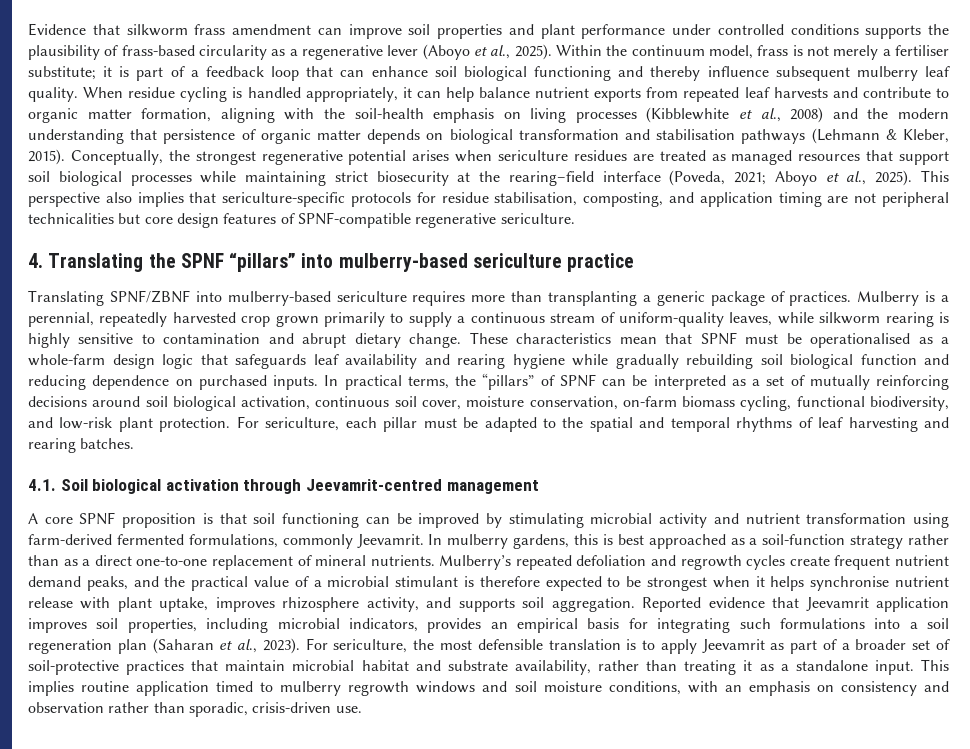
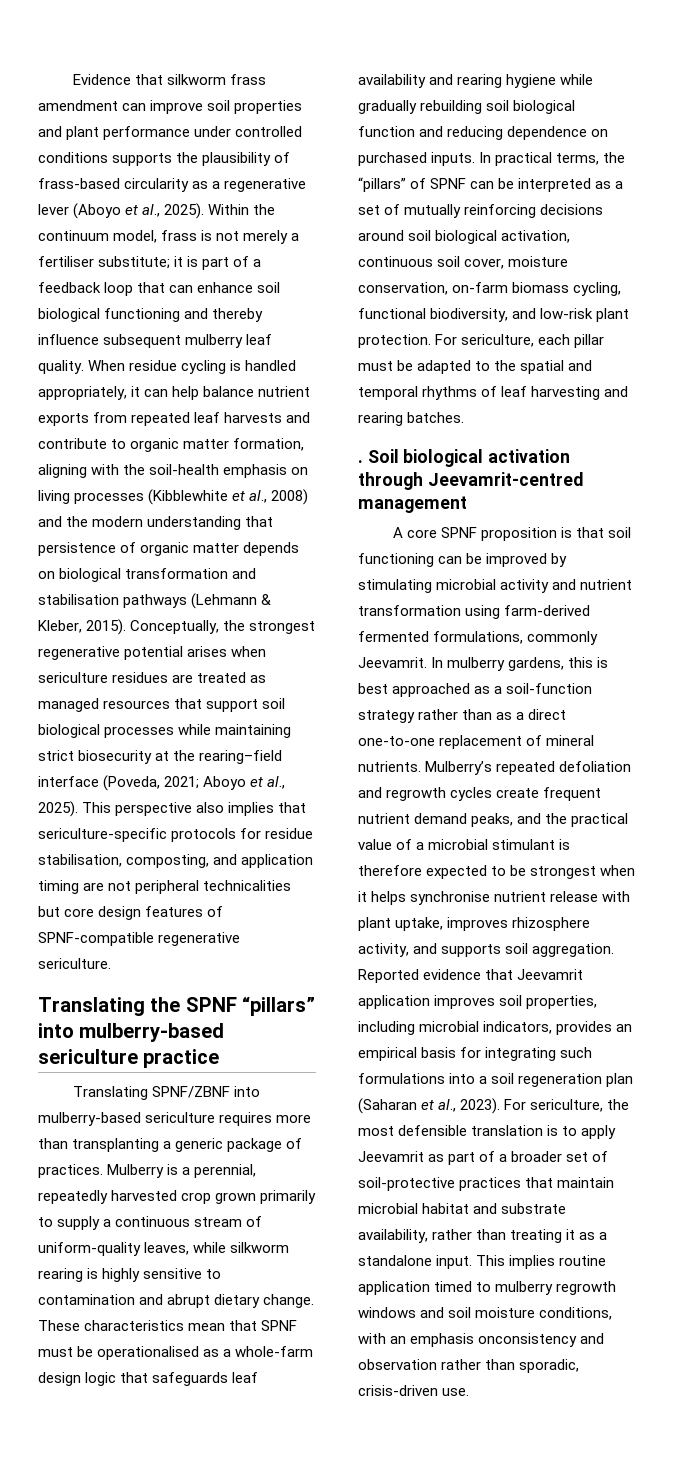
[28,253,43,268] 4. -> (111, 963) none
[28,479,56,491] 4.1. -> [358,460,363,463] .
[816,681,917,696] on consistency -> [478,1333,578,1347] onconsistency

